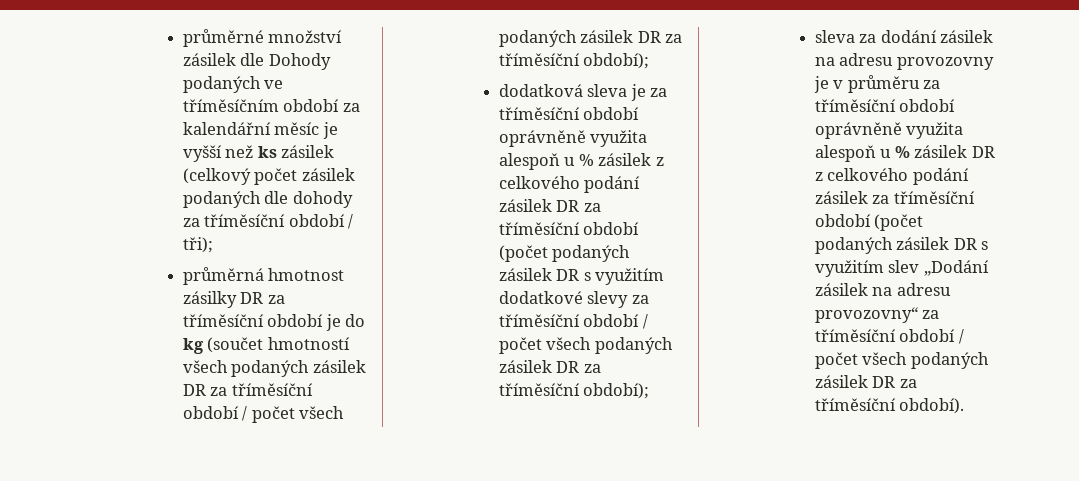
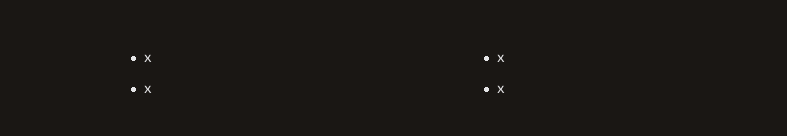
[183,29,343,47] [183,53,331,70] [183,76,284,93] [183,99,360,112] [183,122,338,139] [183,145,335,162] [183,168,355,185] [183,191,353,208] [183,214,354,229] [183,237,214,253] [183,267,345,285] [183,291,285,308] [183,314,366,331] [183,337,350,354] [183,360,366,377] [183,383,313,396] [183,406,345,423] [499,30,683,47] [499,53,650,69] [499,84,668,101] [499,107,640,120] [499,130,648,147] [499,153,664,170] [499,176,641,193] [499,199,601,212] [499,222,640,235] [499,245,631,262] [499,268,665,285] [499,291,649,308] [499,314,648,329] [499,337,673,354] [499,360,601,373] [499,383,650,399] [815,30,994,43] [815,53,994,70] [814,75,941,93] [815,99,956,112] [815,122,964,139] [815,145,995,162] [815,168,969,185] [815,191,975,204] [815,214,924,231] [815,237,989,254] [815,260,989,277] [815,283,951,296] [815,307,940,323] [815,329,964,344] [815,352,989,369] [815,375,917,388] [815,398,965,414] průměrné množství zásilek dle Dohody podaných ve tříměsíčním období za kalendářní měsíc je vyšší než ks zásilek (celkový počet zásilek podaných dle dohody za tříměsíční období / tři); // průměrná hmotnost zásilky DR za tříměsíční období je do kg (součet hmotností všech podaných zásilek DR za tříměsíční období / počet všech podaných zásilek DR za tříměsíční období); // dodatková sleva je za tříměsíční období oprávněně využita alespoň u % zásilek z celkového podání zásilek DR za tříměsíční období (počet podaných zásilek DR s využitím dodatkové slevy za tříměsíční období / počet všech podaných zásilek DR za tříměsíční období); // sleva za dodání zásilek na adresu provozovny je v průměru za tříměsíční období oprávněně využita alespoň u % zásilek DR z celkového podání zásilek za tříměsíční období (počet podaných zásilek DR s využitím slev „Dodání zásilek na adresu provozovny“ za tříměsíční období / počet všech podaných zásilek DR za tříměsíční období). -> [143,54,152,62] [143,85,152,93] [496,54,505,62] [496,85,505,93] x // x // x // x

